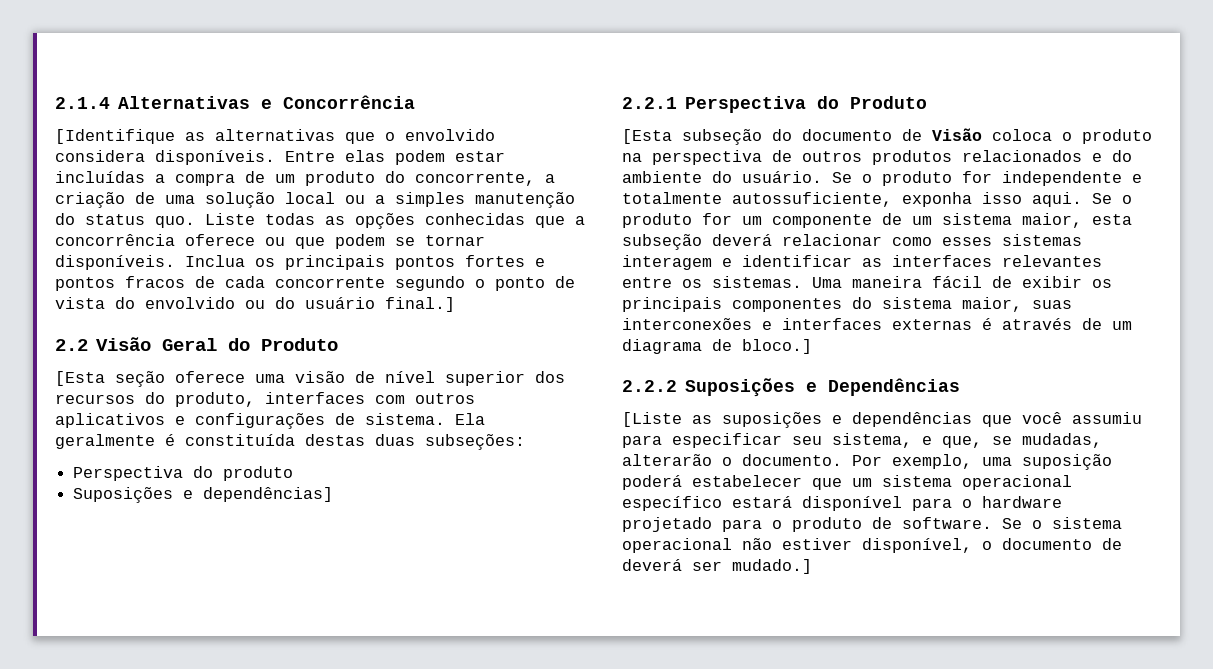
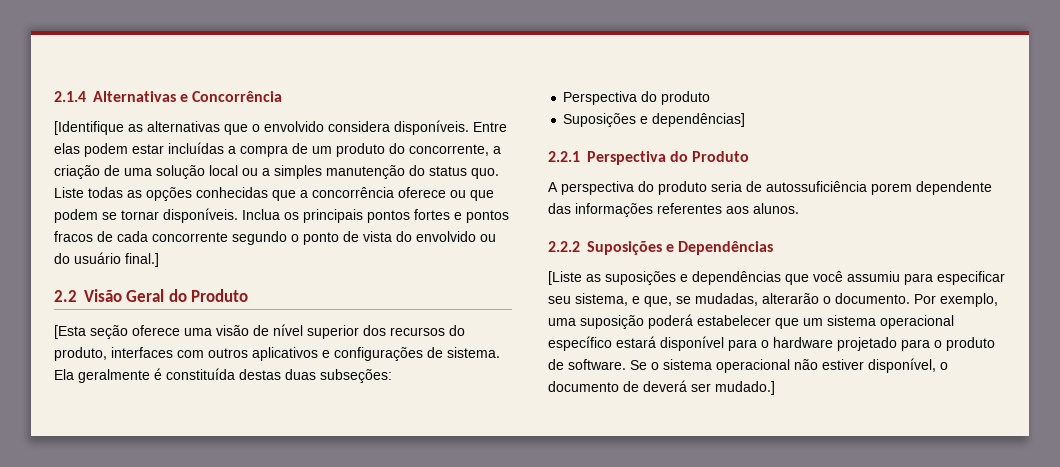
[622,128,1152,145] [622,150,1132,165] [622,171,1142,186] [622,192,1132,207] [622,213,1132,228] [622,234,1082,250] [622,255,1102,270] [622,276,1112,288] [622,297,1072,312] [622,318,1132,330] [622,339,812,354] [Esta subseção do documento de Visão coloca o produto na perspectiva de outros produtos relacionados e do ambiente do usuário. Se o produto for independente e totalmente autossuficiente, exponha isso aqui. Se o produto for um componente de um sistema maior, esta subseção deverá relacionar como esses sistemas interagem e identificar as interfaces relevantes entre os sistemas. Uma maneira fácil de exibir os principais componentes do sistema maior, suas interconexões e interfaces externas é através de um diagrama de bloco.] -> [548,181,992,195] [548,203,799,217] A perspectiva do produto seria de autossuficiência porem dependente das informações referentes aos alunos.

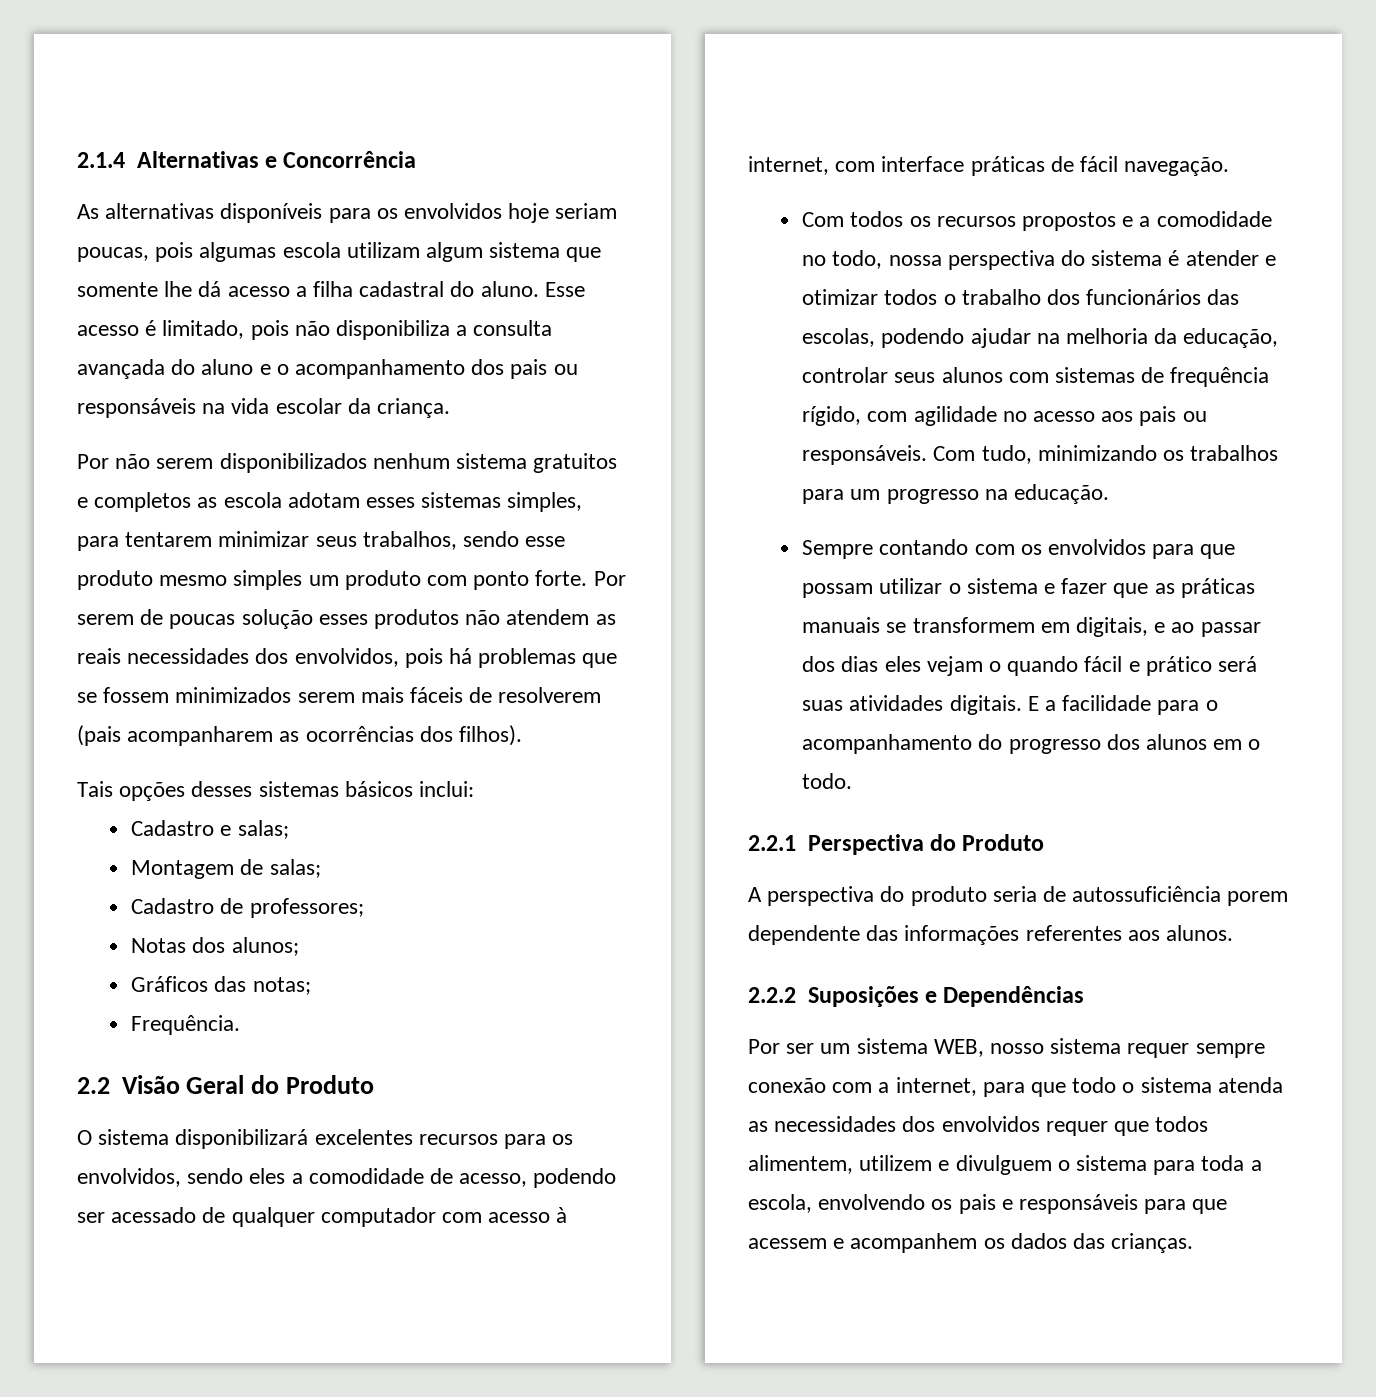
[54,120,507,135] [54,142,501,157] [54,165,499,179] [54,187,494,201] [54,208,509,223] [54,231,496,245] [54,252,159,267] [Identifique as alternativas que o envolvido considera disponíveis. Entre elas podem estar incluídas a compra de um produto do concorrente, a criação de uma solução local ou a simples manutenção do status quo. Liste todas as opções conhecidas que a concorrência oferece ou que podem se tornar disponíveis. Inclua os principais pontos fortes e pontos fracos de cada concorrente segundo o ponto de vista do envolvido ou do usuário final.] -> [77,203,618,223] [77,242,602,262] [77,281,585,297] [77,320,553,340] [77,359,578,379] [77,398,451,418] [77,453,618,473] [77,492,583,512] [77,531,566,551] [77,570,626,590] [77,609,616,629] [77,648,618,668] [77,687,602,703] [77,725,523,746] [77,781,475,801] [131,820,289,839] [131,859,321,879] [131,898,364,918] [131,937,299,956] [131,976,311,995] [131,1015,241,1035] As alternativas disponíveis para os envolvidos hoje seriam poucas, pois algumas escola utilizam algum sistema que somente lhe dá acesso a filha cadastral do aluno. Esse acesso é limitado, pois não disponibiliza a consulta avançada do aluno e o acompanhamento dos pais ou responsáveis na vida escolar da criança. // Por não serem disponibilizados nenhum sistema gratuitos e completos as escola adotam esses sistemas simples, para tentarem minimizar seus trabalhos, sendo esse produto mesmo simples um produto com ponto forte. Por serem de poucas solução esses produtos não atendem as reais necessidades dos envolvidos, pois há problemas que se fossem minimizados serem mais fáceis de resolverem (pais acompanharem as ocorrências dos filhos). // Tais opções desses sistemas básicos inclui: // Cadastro e salas; // Montagem de salas; // Cadastro de professores; // Notas dos alunos; // Gráficos das notas; // Frequência.
[54,324,465,339] [54,347,500,361] [54,368,392,383] [563,91,711,105] [563,113,746,127] [Esta seção oferece uma visão de nível superior dos recursos do produto, interfaces com outros aplicativos e configurações de sistema. Ela geralmente é constituída destas duas subseções: // Perspectiva do produto // Suposições e dependências] -> [77,1129,574,1149] [77,1168,617,1188] [77,1207,568,1227] [748,156,1230,176] [802,211,1272,231] [802,250,1276,270] [802,289,1240,305] [802,328,1279,348] [802,367,1270,387] [802,406,1207,426] [802,445,1279,465] [802,484,1110,504] [802,539,1236,559] [802,578,1255,598] [802,617,1261,637] [802,656,1258,676] [802,695,1218,715] [802,734,1261,754] [802,773,853,789] O sistema disponibilizará excelentes recursos para os envolvidos, sendo eles a comodidade de acesso, podendo ser acessado de qualquer computador com acesso à internet, com interface práticas de fácil navegação. // Com todos os recursos propostos e a comodidade no todo, nossa perspectiva do sistema é atender e otimizar todos o trabalho dos funcionários das escolas, podendo ajudar na melhoria da educação, controlar seus alunos com sistemas de frequência rígido, com agilidade no acesso aos pais ou responsáveis. Com tudo, minimizando os trabalhos para um progresso na educação. // Sempre contando com os envolvidos para que possam utilizar o sistema e fazer que as práticas manuais se transformem em digitais, e ao passar dos dias eles vejam o quando fácil e prático será suas atividades digitais. E a facilidade para o acompanhamento do progresso dos alunos em o todo.
[548,271,1005,285] [548,293,998,307] [548,314,954,329] [548,336,995,351] [548,358,948,373] [548,380,775,395] [Liste as suposições e dependências que você assumiu para especificar seu sistema, e que, se mudadas, alterarão o documento. Por exemplo, uma suposição poderá estabelecer que um sistema operacional específico estará disponível para o hardware projetado para o produto de software. Se o sistema operacional não estiver disponível, o documento de deverá ser mudado.] -> [748,1038,1265,1058] [748,1077,1283,1097] [748,1116,1209,1136] [748,1155,1262,1175] [748,1194,1228,1214] [748,1233,1194,1253] Por ser um sistema WEB, nosso sistema requer sempre conexão com a internet, para que todo o sistema atenda as necessidades dos envolvidos requer que todos alimentem, utilizem e divulguem o sistema para toda a escola, envolvendo os pais e responsáveis para que acessem e acompanhem os dados das crianças.

